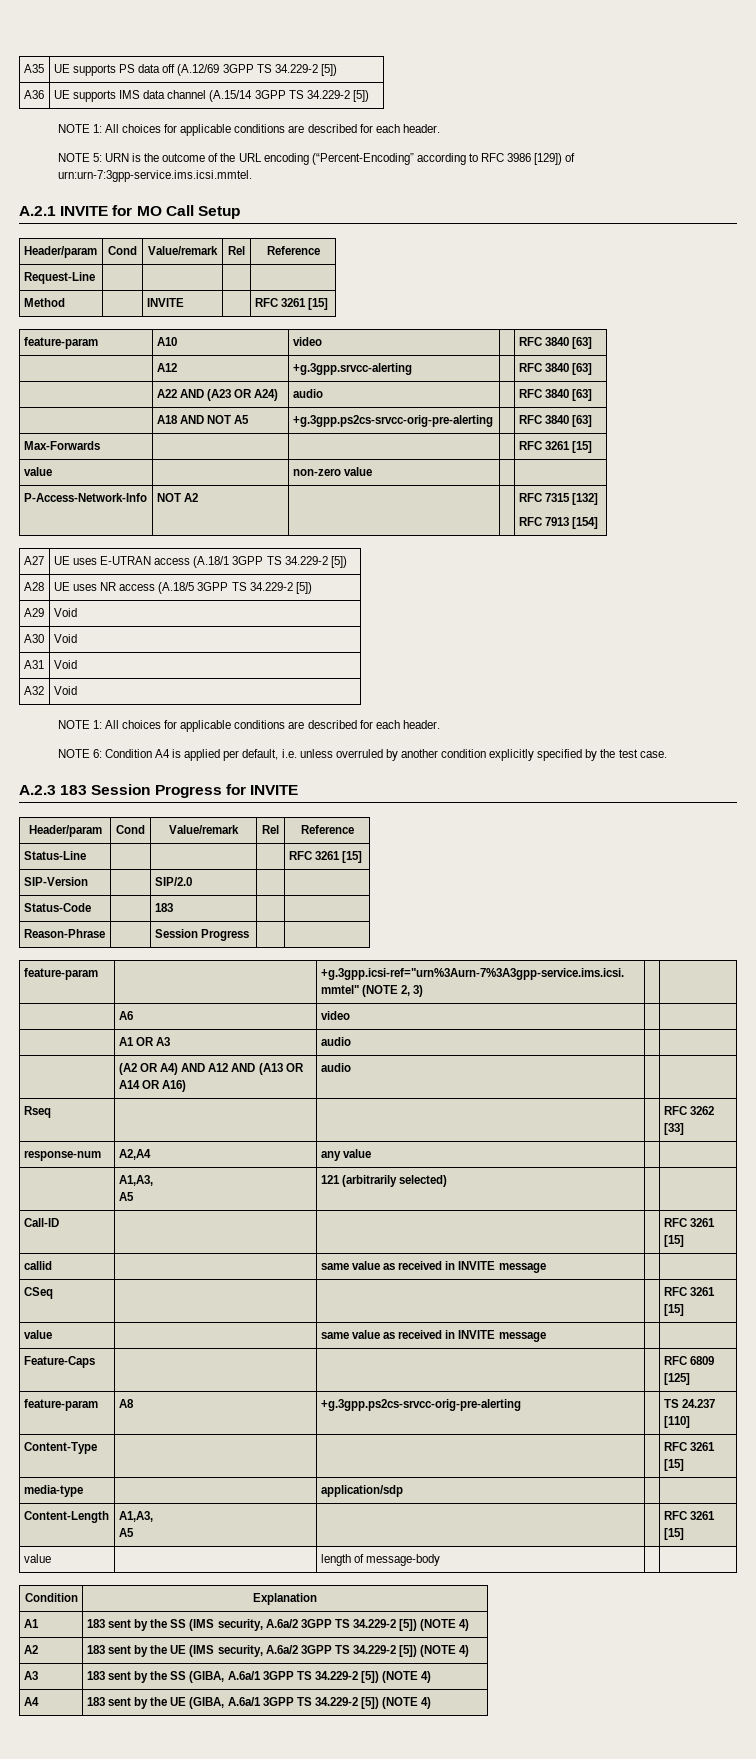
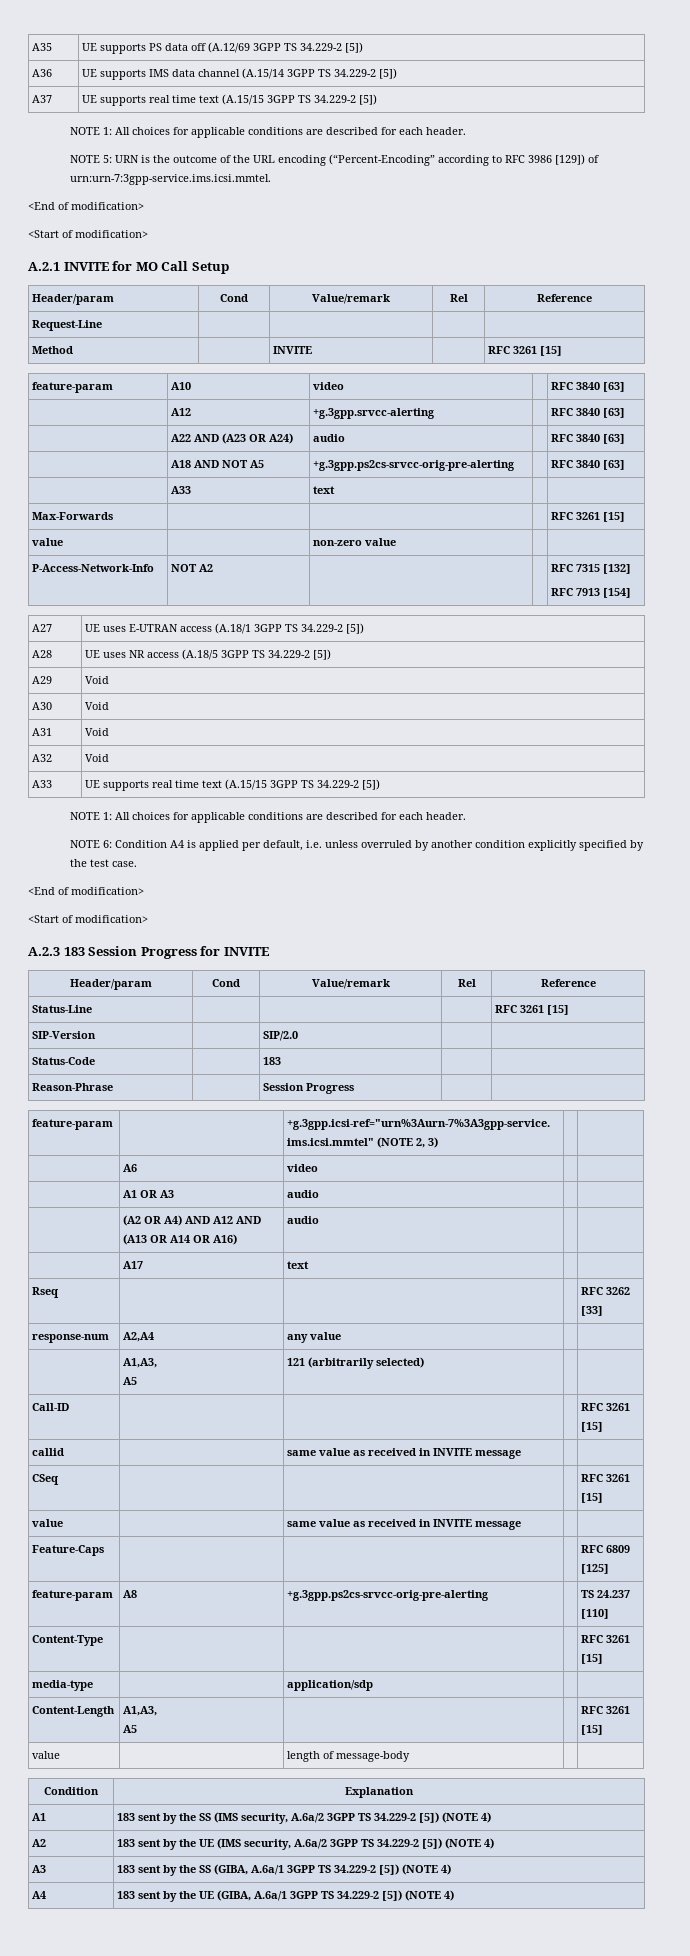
(369, 96) none -> [32,95,53,103] [82,94,378,106] // A37 | UE supports real time text (A.15/15 3GPP TS 34.229-2 [5])
(252, 176) none -> [28,202,144,210] [28,230,148,238] // <End of modification> // <Start of modification>
(593, 421) none -> [171,486,192,494] [313,486,336,494] // | A33 | text | |
(77, 690) none -> [32,780,53,788] [85,779,381,791] // A33 | UE supports real time text (A.15/15 3GPP TS 34.229-2 [5])
(667, 754) none -> [28,887,144,895] [28,915,148,923] // <End of modification> // <Start of modification>
(351, 1067) none -> [123,1261,144,1269] [287,1261,310,1269] // | A17 | text | |

